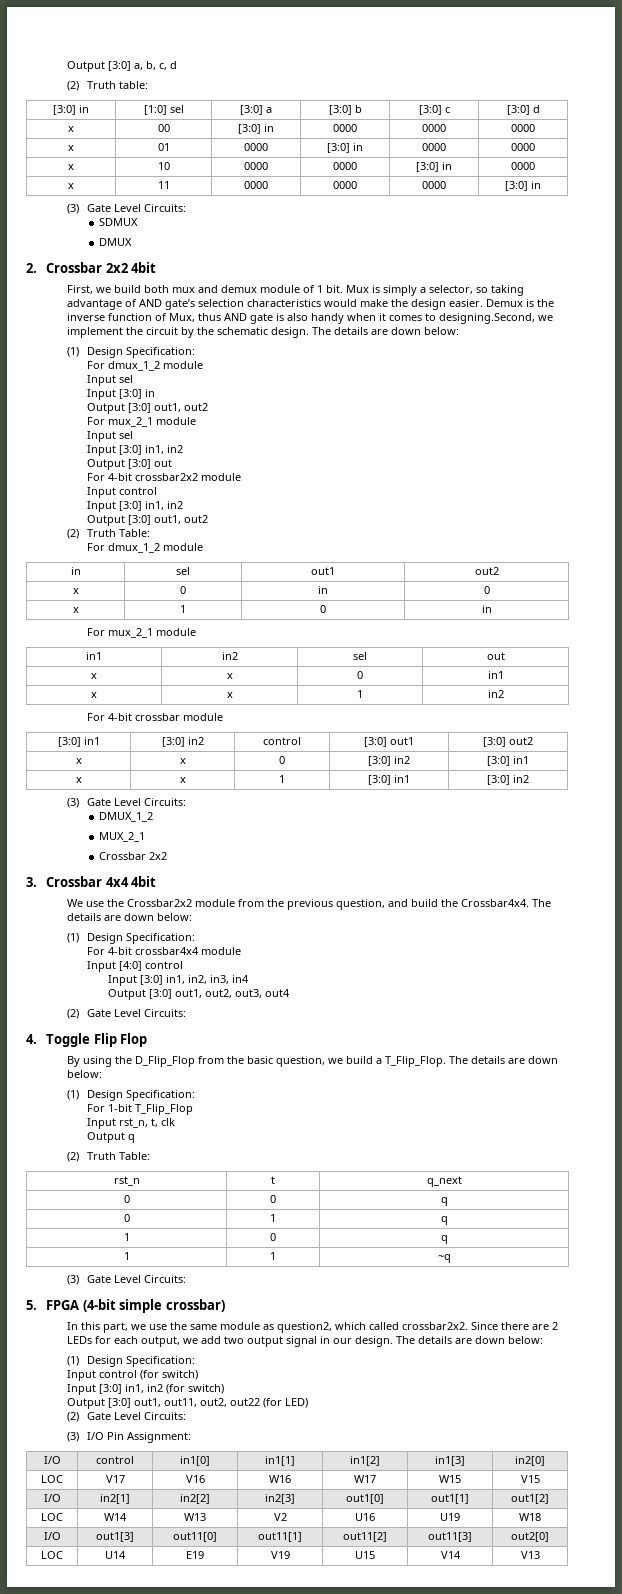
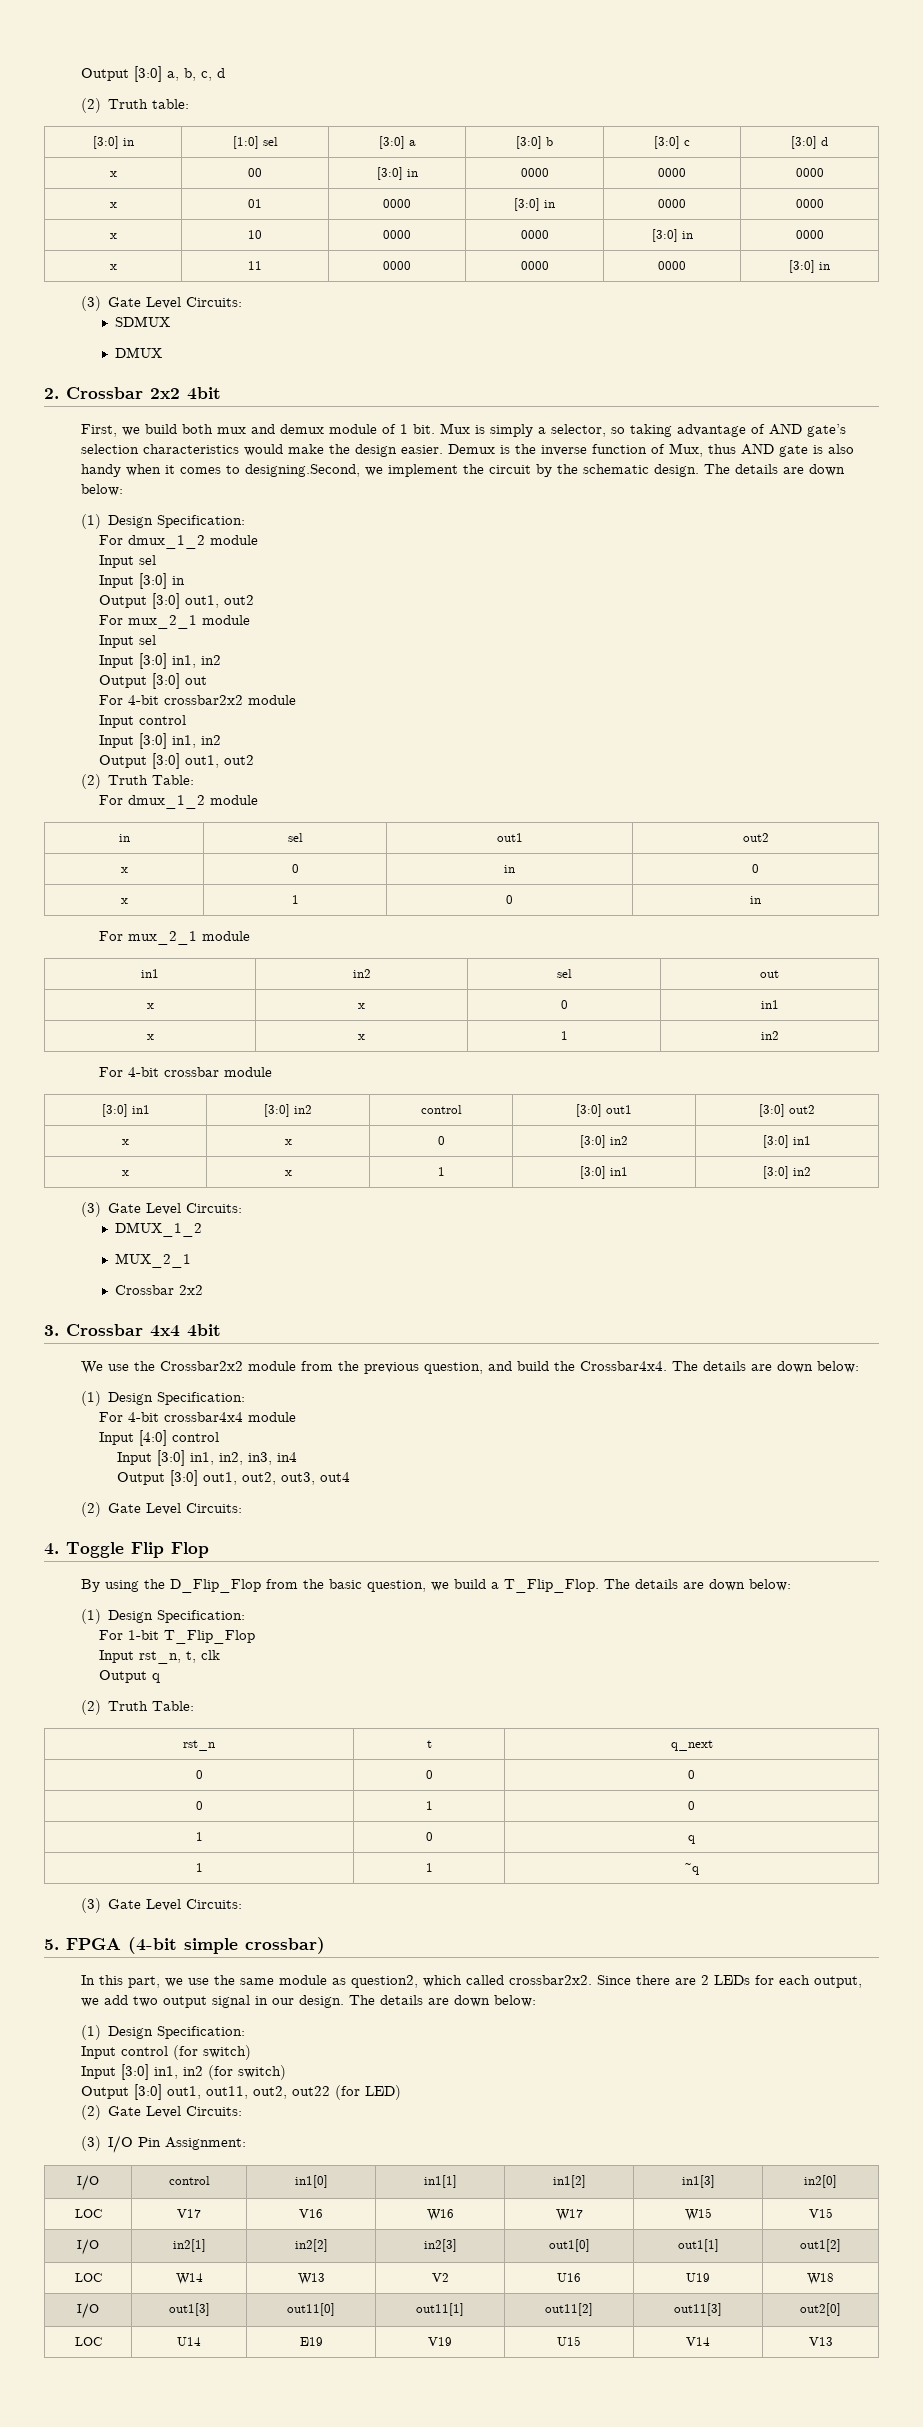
[440,1197,448,1206] q -> [688,1770,695,1779] 0
[440,1216,448,1225] q -> [688,1801,695,1810] 0

